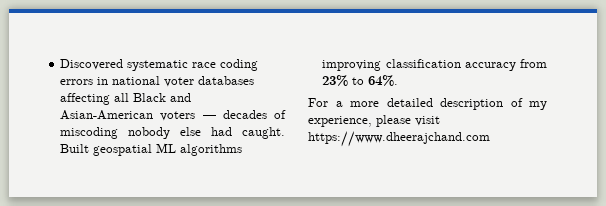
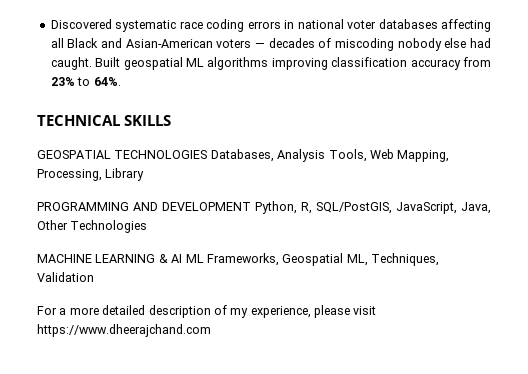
(399, 80) none -> [37,115,171,126] [37,149,450,162] [37,168,145,181] [37,201,491,214] [37,220,148,233] [37,253,439,266] [37,272,94,282] // TECHNICAL SKILLS // GEOSPATIAL TECHNOLOGIES Databases, Analysis Tools, Web Mapping, Processing, Library // PROGRAMMING AND DEVELOPMENT Python, R, SQL/PostGIS, JavaScript, Java, Other Technologies // MACHINE LEARNING & AI ML Frameworks, Geospatial ML, Techniques, Validation

